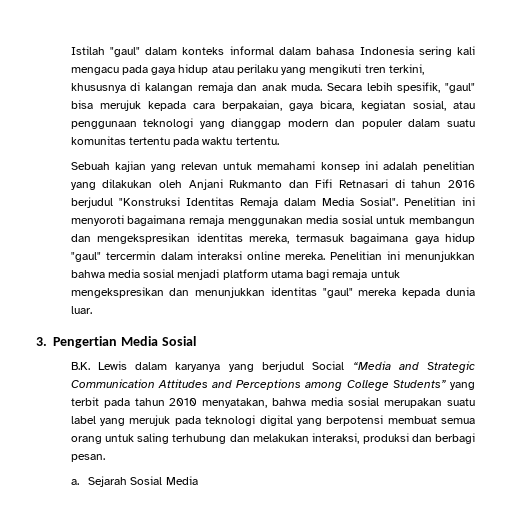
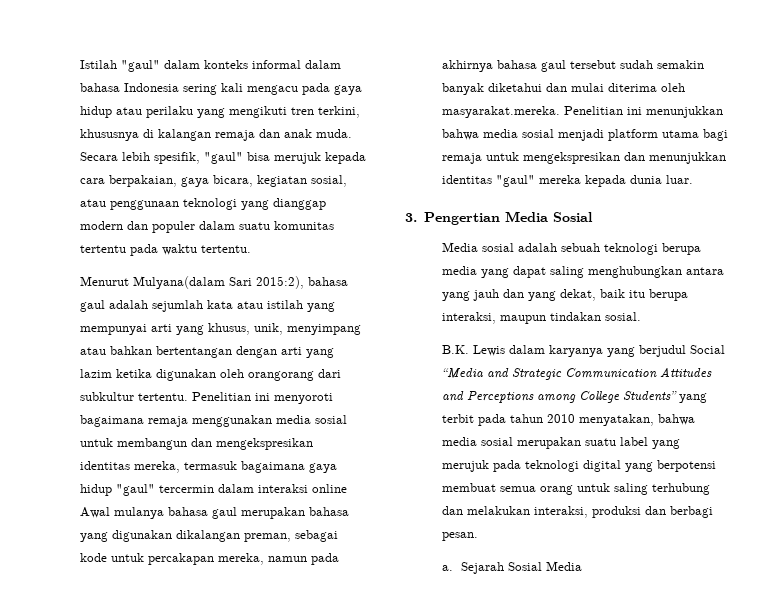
[70,161,475,172] [70,179,476,190] [70,197,398,208] Sebuah kajian yang relevan untuk memahami konsep ini adalah penelitian yang dilakukan oleh Anjani Rukmanto dan Fifi Retnasari di tahun 2016 berjudul "Konstruksi Identitas Remaja dalam Media Sosial". -> [80,276,349,289] [80,300,336,312] [80,323,362,335] [80,346,335,358] [80,369,342,381] [80,392,189,401] Menurut Mulyana(dalam Sari 2015:2), bahasa gaul adalah sejumlah kata atau istilah yang mempunyai arti yang khusus, unik, menyimpang atau bahkan bertentangan dengan arti yang lazim ketika digunakan oleh orangorang dari subkultur tertentu.
[285,252,326,260] mereka. -> [80,507,350,519] [80,530,339,542] [80,553,340,565] [442,60,705,72] [442,83,686,95] [442,106,561,118] Awal mulanya bahasa gaul merupakan bahasa yang digunakan dikalangan preman, sebagai kode untuk percakapan mereka, namun pada akhirnya bahasa gaul tersebut sudah semakin banyak diketahui dan mulai diterima oleh masyarakat.mereka.
(196, 341) none -> [442,242,702,255] [442,266,725,278] [442,289,689,301] [442,312,642,324] // Media sosial adalah sebuah teknologi berupa media yang dapat saling menghubungkan antara yang jauh dan yang dekat, baik itu berupa interaksi, maupun tindakan sosial.

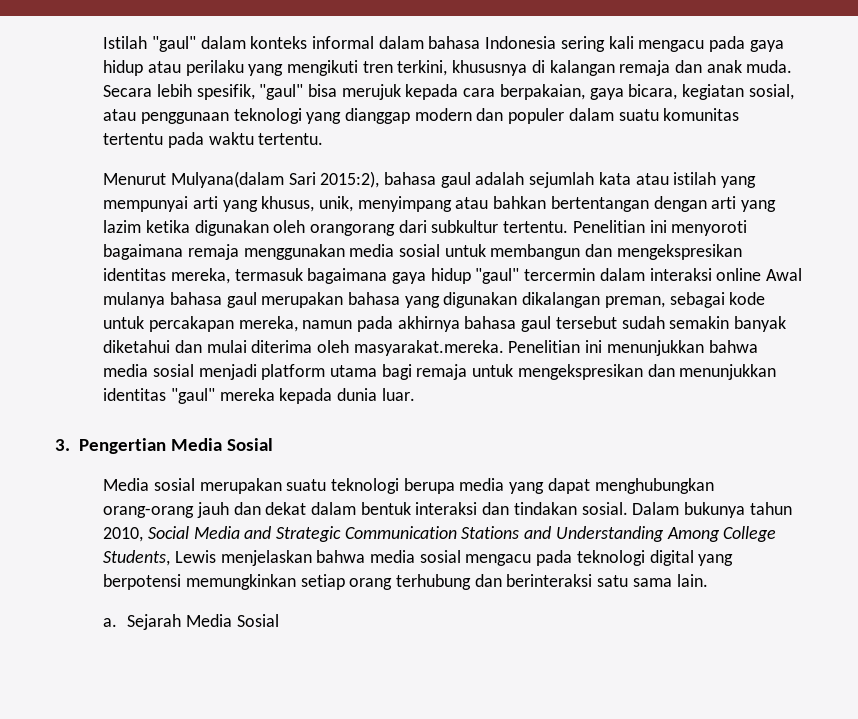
[518,243,601,252] adalah sebuah -> [199,478,327,494] merupakan suatu
[550,266,725,278] [442,289,689,301] [442,312,642,324] [442,345,726,357] [442,367,713,380] [442,391,708,403] [442,414,696,426] [442,437,681,449] [442,460,490,472] saling menghubungkan antara yang jauh dan yang dekat, baik itu berupa interaksi, maupun tindakan sosial. // B.K. Lewis dalam karyanya yang berjudul Social “Media and Strategic Communication Attitudes and Perceptions among College Students” yang terbit pada tahun 2010 menyatakan, bahwa media sosial merupakan suatu label yang merujuk -> [594,478,714,494] [103,502,792,518] [103,526,777,542] [103,550,532,566] menghubungkan orang-orang jauh dan dekat dalam bentuk interaksi dan tindakan sosial. Dalam bukunya tahun 2010, Social Media and Strategic Communication Stations and Understanding Among College Students, Lewis menjelaskan bahwa media sosial mengacu
[442,483,711,495] [442,506,714,518] [442,532,479,541] membuat semua orang untuk saling terhubung dan melakukan interaksi, produksi dan berbagi pesan. -> [185,574,708,590] memungkinkan setiap orang terhubung dan berinteraksi satu sama lain.
[508,561,583,571] Sosial Media -> [185,614,279,627] Media Sosial

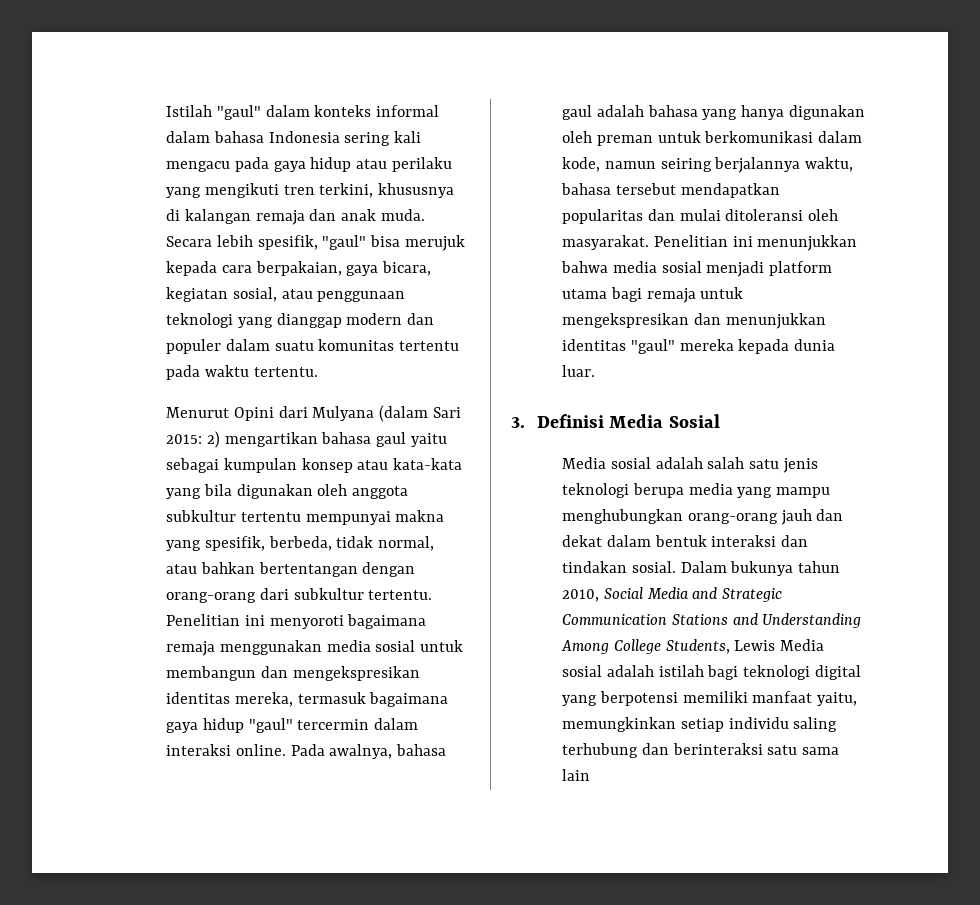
[170,171,757,188] [103,196,777,212] [103,220,395,236] Mulyana(dalam Sari 2015:2), bahasa gaul adalah sejumlah kata atau istilah yang mempunyai arti yang khusus, unik, menyimpang atau bahkan bertentangan dengan arti yang lazim ketika digunakan oleh orangorang -> [233,405,461,422] [166,431,447,448] [166,458,463,473] [166,484,409,499] [166,510,445,525] [166,536,435,551] [166,562,416,577] [166,592,257,603] Opini dari Mulyana (dalam Sari 2015: 2) mengartikan bahasa gaul yaitu sebagai kumpulan konsep atau kata-kata yang bila digunakan oleh anggota subkultur tertentu mempunyai makna yang spesifik, berbeda, tidak normal, atau bahkan bertentangan dengan orang-orang
[716,268,803,281] [103,292,344,308] online Awal mulanya bahasa gaul merupakan -> [235,744,447,759] [562,105,644,120] online. Pada awalnya, bahasa gaul adalah
[443,292,766,308] [103,316,787,332] [103,340,504,356] digunakan dikalangan preman, sebagai kode untuk percakapan mereka, namun pada akhirnya bahasa gaul tersebut sudah semakin banyak diketahui dan mulai diterima oleh masyarakat.mereka. -> [741,105,865,120] [562,131,863,146] [562,157,854,173] [561,183,780,198] [562,209,839,224] [562,235,650,250] hanya digunakan oleh preman untuk berkomunikasi dalam kode, namun seiring berjalannya waktu, bahasa tersebut mendapatkan popularitas dan mulai ditoleransi oleh masyarakat.
[79,438,167,454] Pengertian -> [536,414,604,428] Definisi
[199,478,327,494] merupakan suatu -> [655,457,818,473] adalah salah satu jenis
[547,478,590,494] dapat -> [776,487,831,498] mampu
[220,550,734,566] [103,574,393,590] menjelaskan bahwa media sosial mengacu pada teknologi digital yang berpotensi memungkinkan setiap orang -> [780,639,825,651] [562,665,861,680] [562,691,858,706] [562,717,838,732] Media sosial adalah istilah bagi teknologi digital yang berpotensi memiliki manfaat yaitu, memungkinkan setiap individu saling
[676,574,708,587] [103,614,279,630] lain. // a. Sejarah Media Sosial -> [562,769,591,781] lain

